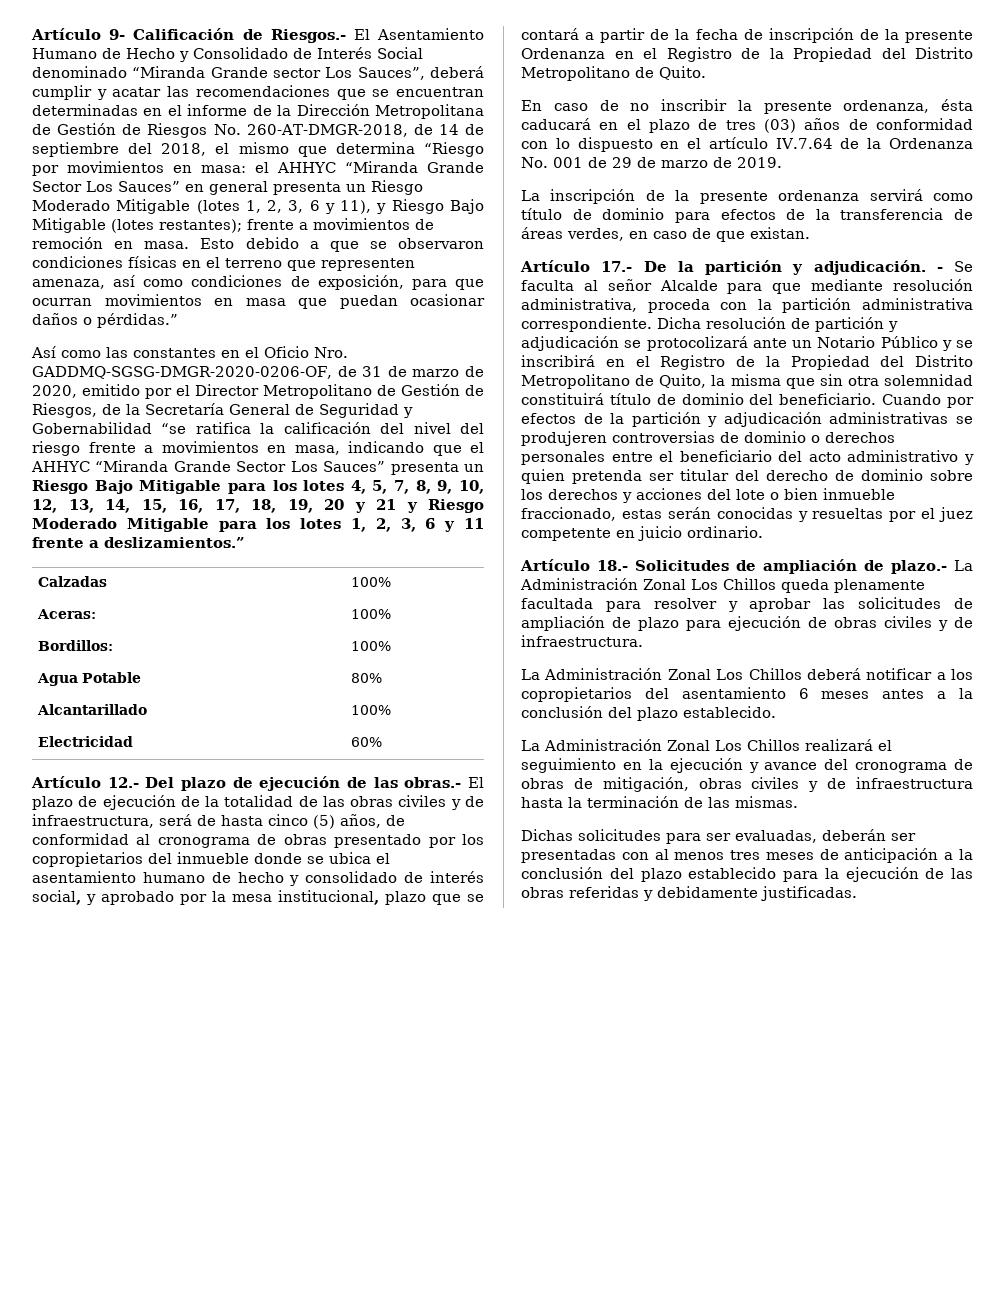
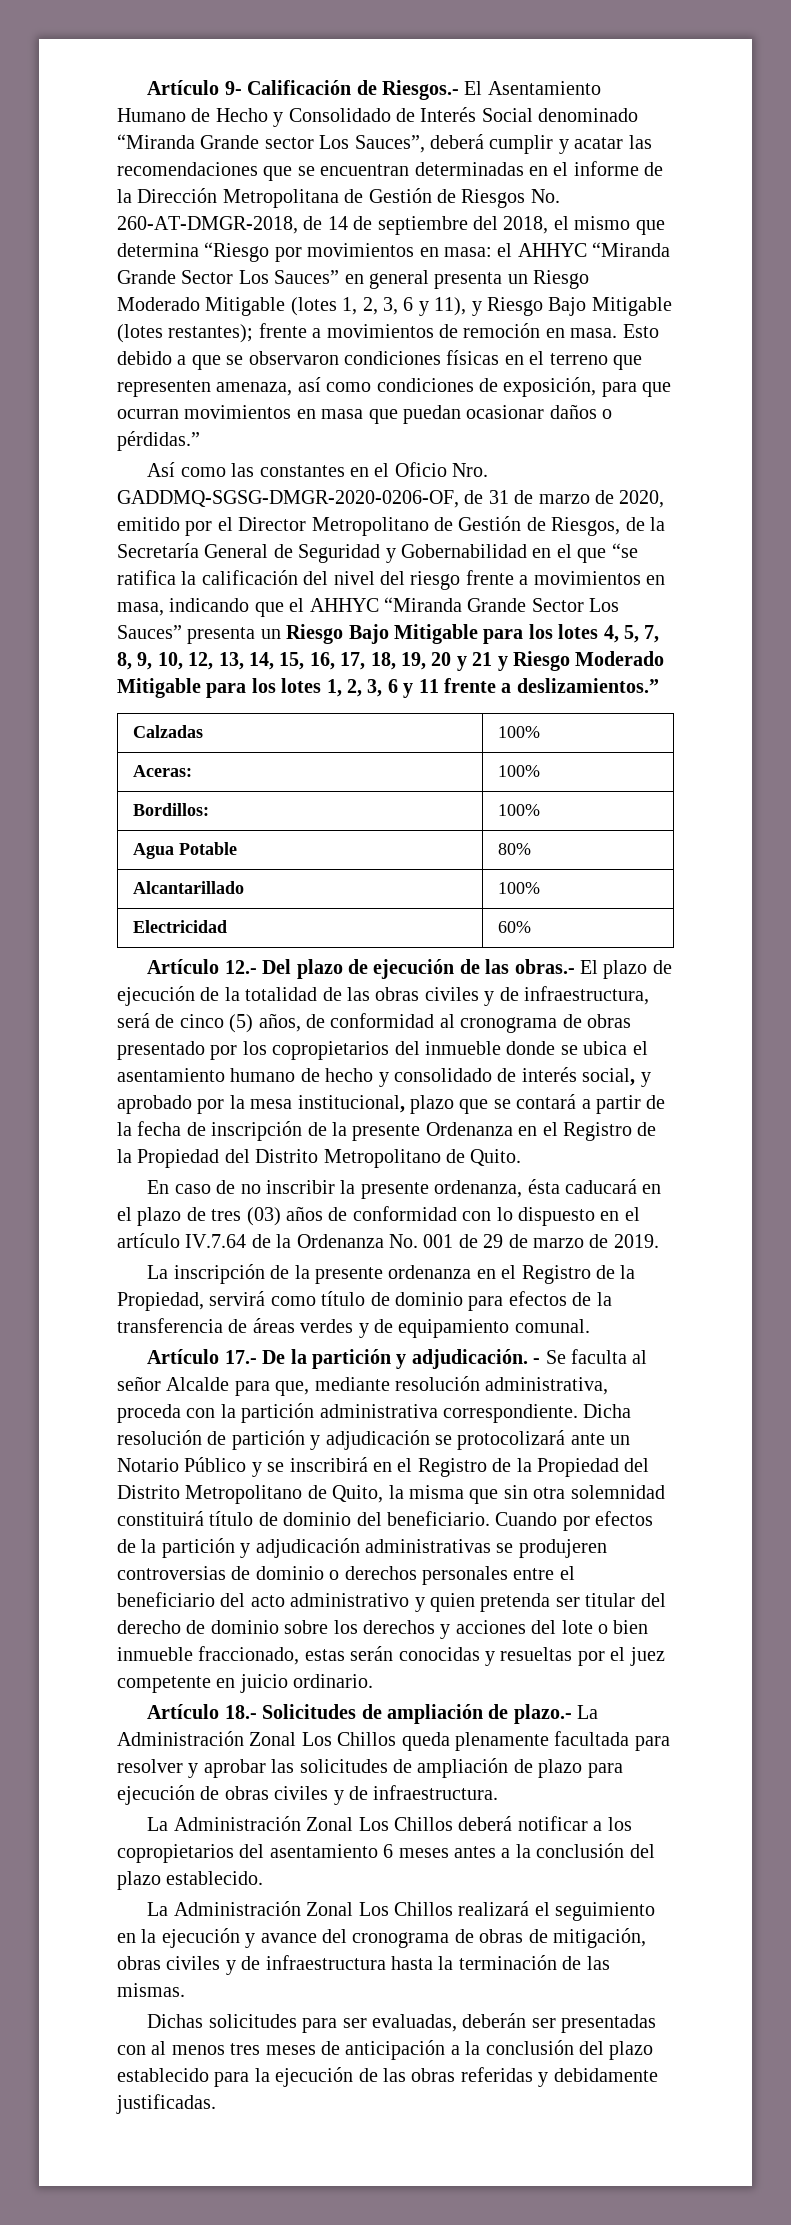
(152, 428) none -> [532,544,607,563] en el que
[221,815,263,826] hasta -> (175, 1021) none
(860, 195) none -> [476,1265,636,1284] [117,1292,204,1311] en el Registro de la Propiedad,
[567,227,810,242] verdes, en caso de que existan. -> [300,1319,590,1338] verdes y de equipamiento comunal.
[772,283,802,294] que -> [275,1381,310,1396] que,

